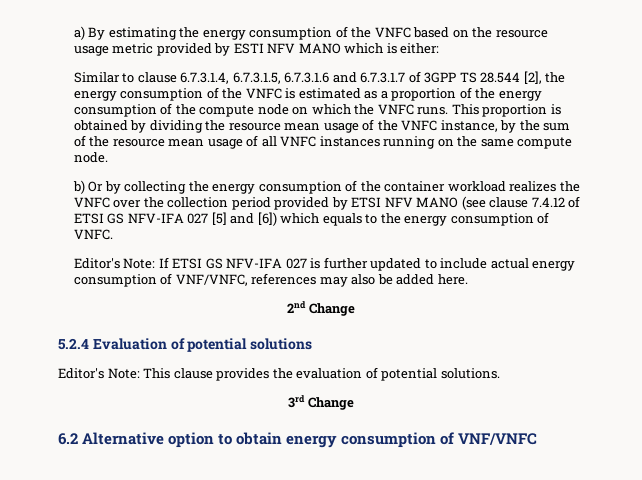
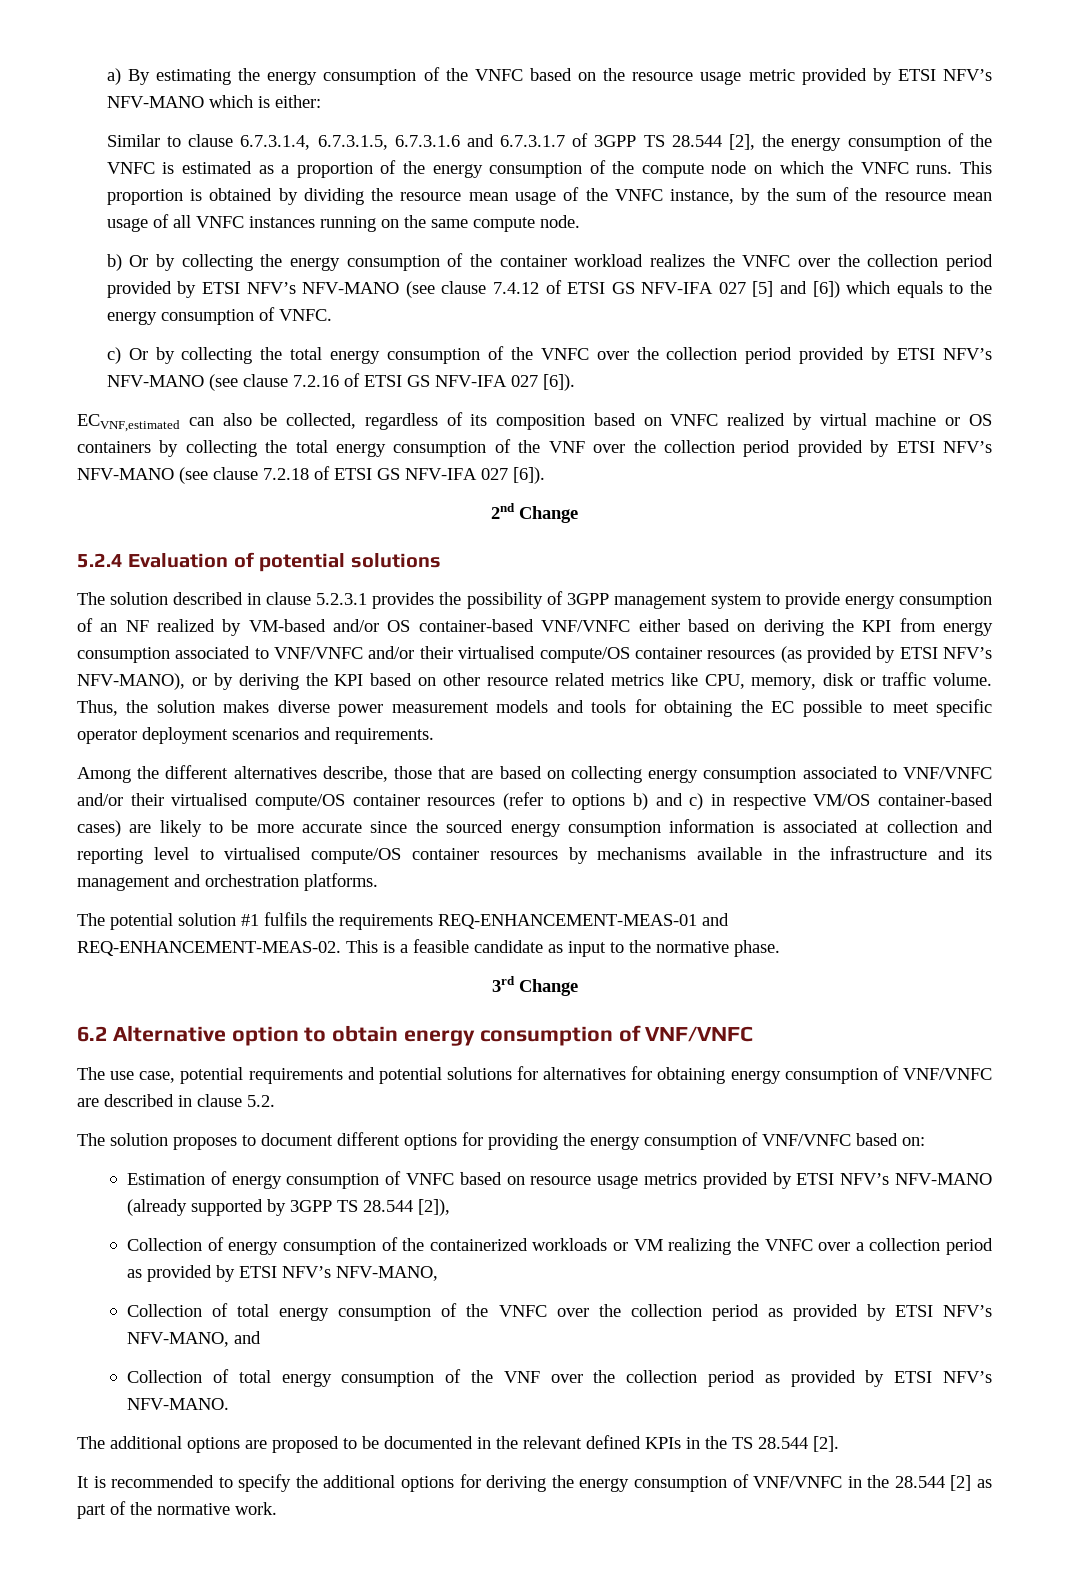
[233,43,341,54] ESTI NFV MANO -> [897,69,992,81] [106,96,204,108] ETSI NFV’s NFV-MANO
[384,197,459,208] NFV MANO -> [246,282,400,294] NFV’s NFV-MANO
[73,257,576,271] [73,273,468,287] Editor's Note: If ETSI GS NFV-IFA 027 is further updated to include actual energy consumption of VNF/VNFC, references may also be added here. -> [106,346,992,364] [106,373,575,391] [77,412,992,432] [77,439,992,457] [77,466,545,484] c) Or by collecting the total energy consumption of the VNFC over the collection period provided by ETSI NFV’s NFV-MANO (see clause 7.2.16 of ETSI GS NFV-IFA 027 [6]). // ECVNF,estimated can also be collected, regardless of its composition based on VNFC realized by virtual machine or OS containers by collecting the total energy consumption of the VNF over the collection period provided by ETSI NFV’s NFV-MANO (see clause 7.2.18 of ETSI GS NFV-IFA 027 [6]).
[58,367,500,381] Editor's Note: This clause provides the evaluation of potential solutions. -> [77,591,992,609] [77,618,994,636] [77,646,993,663] [77,672,993,690] [77,699,993,717] [77,727,434,744] [77,765,993,783] [77,792,993,810] [77,819,994,837] [77,846,993,864] [77,873,378,891] [77,912,729,930] [77,939,780,957] The solution described in clause 5.2.3.1 provides the possibility of 3GPP management system to provide energy consumption of an NF realized by VM-based and/or OS container-based VNF/VNFC either based on deriving the KPI from energy consumption associated to VNF/VNFC and/or their virtualised compute/OS container resources (as provided by ETSI NFV’s NFV-MANO), or by deriving the KPI based on other resource related metrics like CPU, memory, disk or traffic volume. Thus, the solution makes diverse power measurement models and tools for obtaining the EC possible to meet specific operator deployment scenarios and requirements. // Among the different alternatives describe, those that are based on collecting energy consumption associated to VNF/VNFC and/or their virtualised compute/OS container resources (refer to options b) and c) in respective VM/OS container-based cases) are likely to be more accurate since the sourced energy consumption information is associated at collection and reporting level to virtualised compute/OS container resources by mechanisms available in the infrastructure and its management and orchestration platforms. // The potential solution #1 fulfils the requirements REQ-ENHANCEMENT-MEAS-01 and REQ-ENHANCEMENT-MEAS-02. This is a feasible candidate as input to the normative phase.
(538, 439) none -> [77,1066,992,1084] [77,1094,275,1107] [77,1132,925,1150] [127,1171,992,1189] [127,1199,451,1216] [127,1237,994,1255] [127,1265,439,1282] [127,1303,993,1321] [127,1331,262,1347] [127,1369,993,1387] [127,1398,230,1410] [77,1435,839,1453] [77,1474,992,1492] [77,1501,277,1519] // The use case, potential requirements and potential solutions for alternatives for obtaining energy consumption of VNF/VNFC are described in clause 5.2. // The solution proposes to document different options for providing the energy consumption of VNF/VNFC based on: // Estimation of energy consumption of VNFC based on resource usage metrics provided by ETSI NFV’s NFV-MANO (already supported by 3GPP TS 28.544 [2]), // Collection of energy consumption of the containerized workloads or VM realizing the VNFC over a collection period as provided by ETSI NFV’s NFV-MANO, // Collection of total energy consumption of the VNFC over the collection period as provided by ETSI NFV’s NFV-MANO, and // Collection of total energy consumption of the VNF over the collection period as provided by ETSI NFV’s NFV-MANO. // The additional options are proposed to be documented in the relevant defined KPIs in the TS 28.544 [2]. // It is recommended to specify the additional options for deriving the energy consumption of VNF/VNFC in the 28.544 [2] as part of the normative work.

